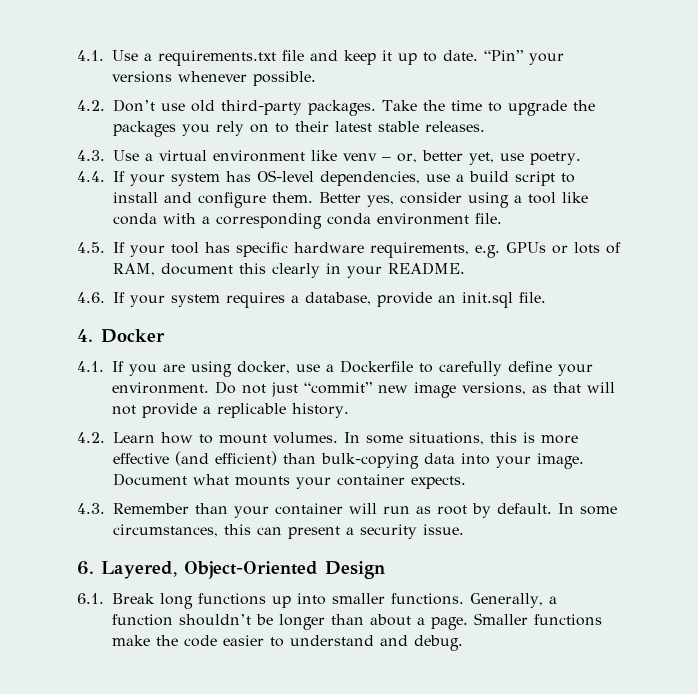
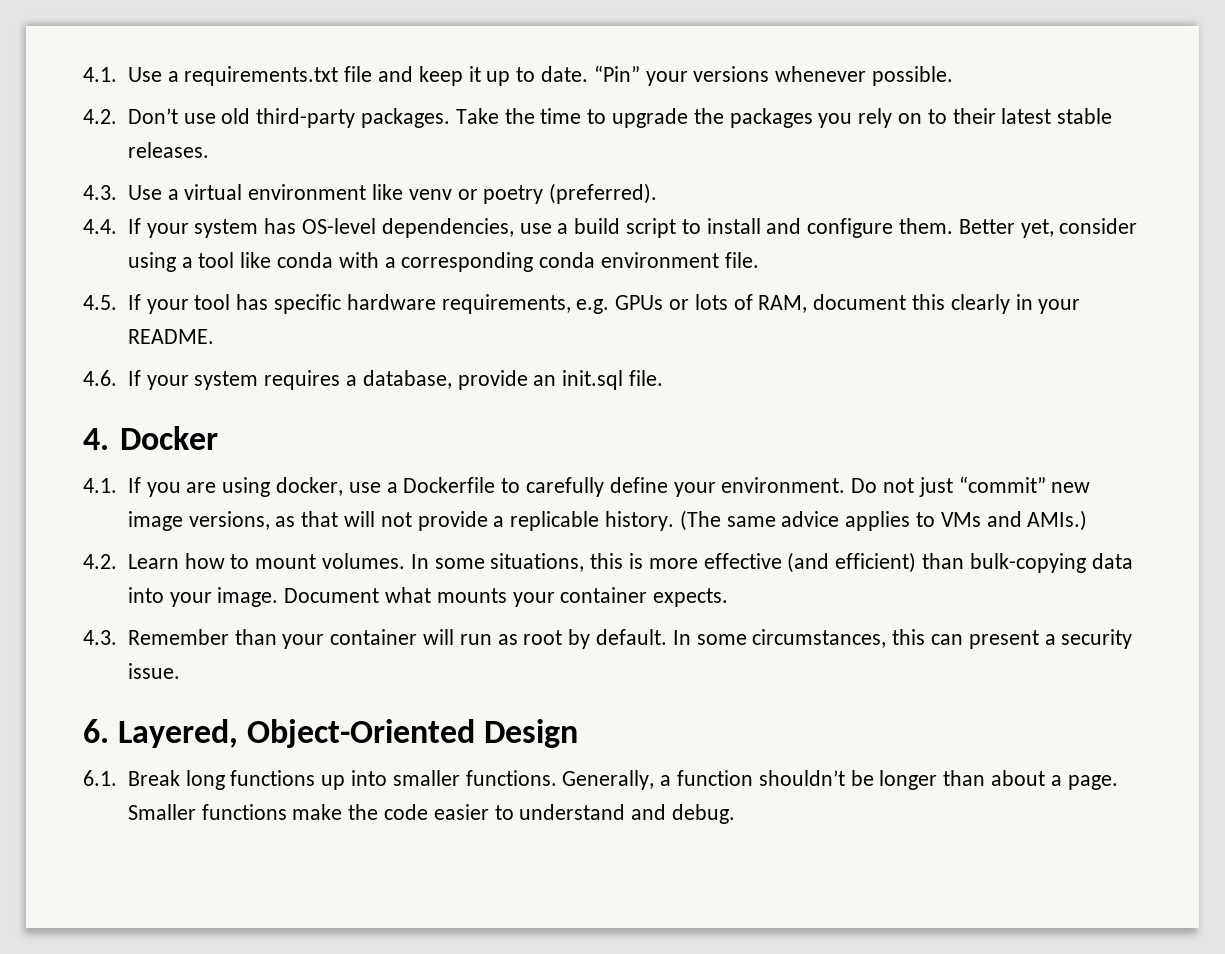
[382,150,581,165] – or, better yet, use poetry. -> [457,183,658,204] or poetry (preferred).
[367,195,394,207] yes, -> [1020,219,1054,238] yet,
(349, 410) none -> [679,510,1088,531] (The same advice applies to VMs and AMIs.)

